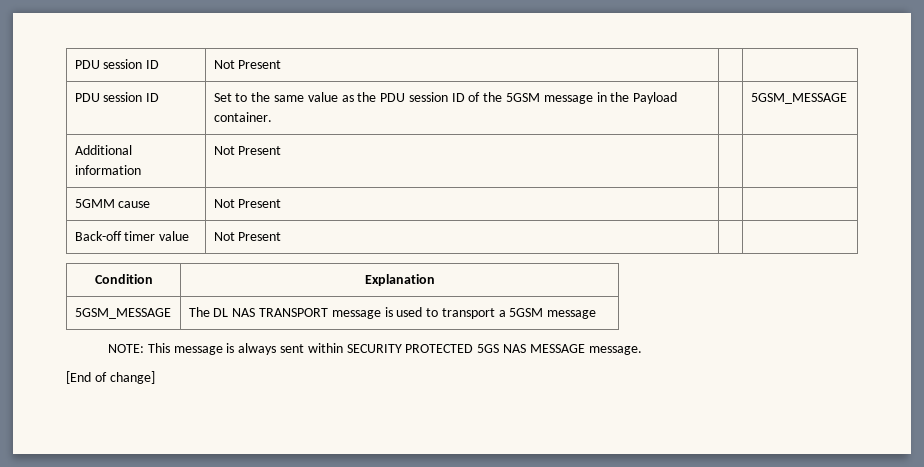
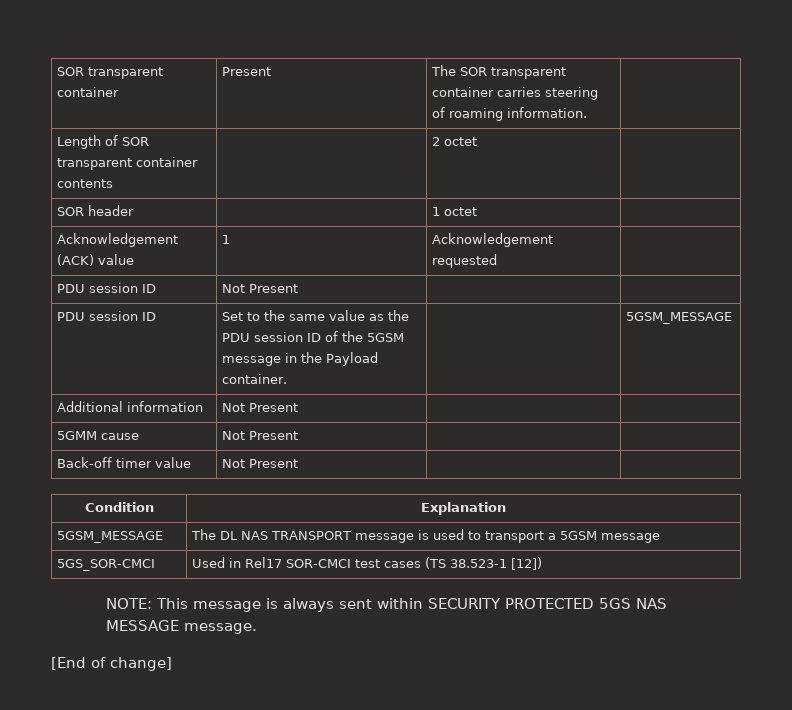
(74, 64) none -> [57,67,164,79] [57,87,120,97] [222,67,272,76] [431,65,567,79] [432,87,599,100] [432,107,588,121] [57,135,150,149] [57,157,199,170] [57,179,114,188] [432,137,478,146] [57,205,135,216] [432,207,478,216] [57,233,179,247] [57,254,135,266] [222,235,231,244] [432,233,554,247] [432,254,498,268] SOR transparent container | Present | The SOR transparent container carries steering of roaming information. | // Length of SOR transparent container contents | | 2 octet | // SOR header | | 1 octet | // Acknowledgement (ACK) value | 1 | Acknowledgement requested | //
(597, 314) none -> [57,559,156,571] [192,557,543,570] // 5GS_SOR-CMCI | Used in Rel17 SOR-CMCI test cases (TS 38.523-1 [12])

